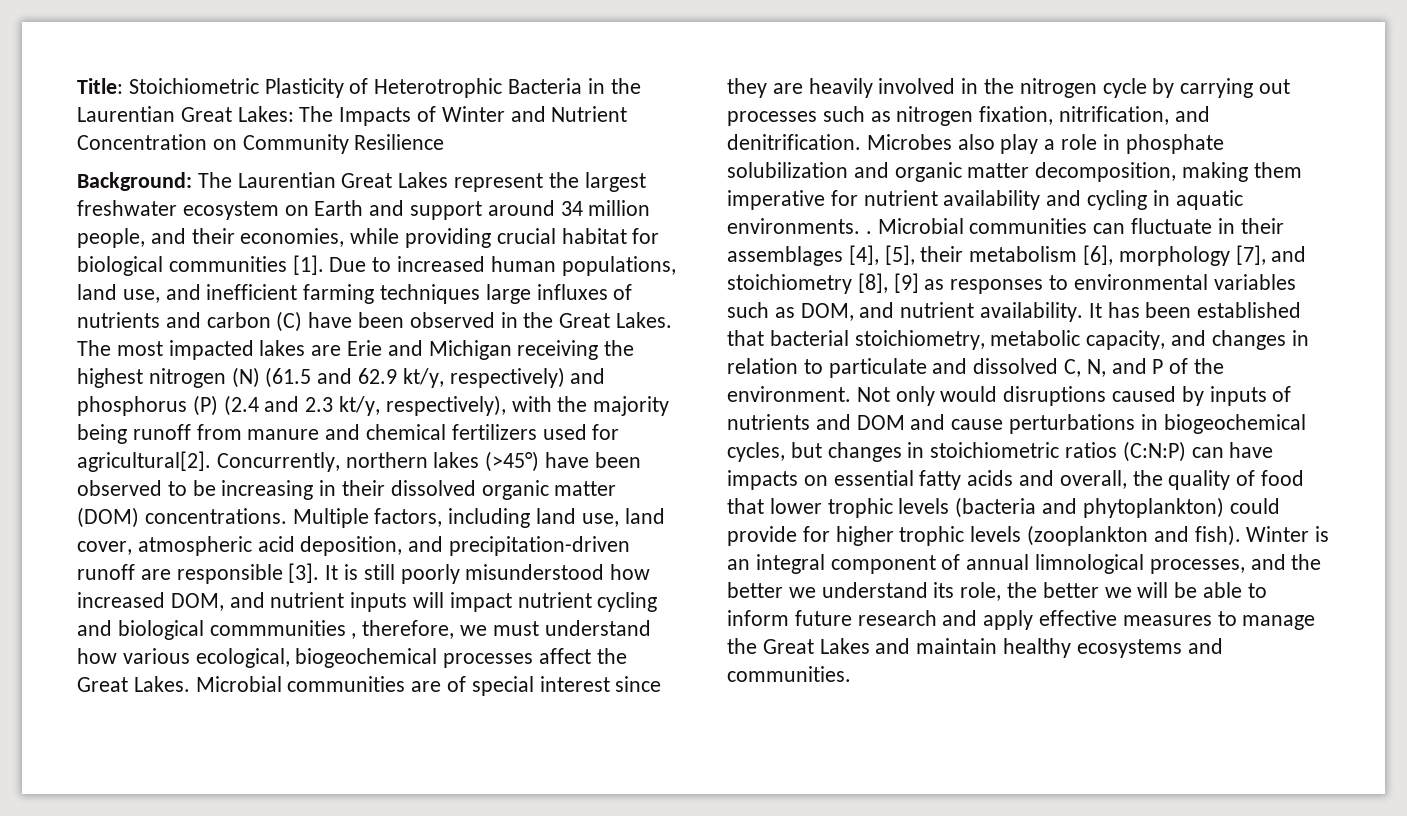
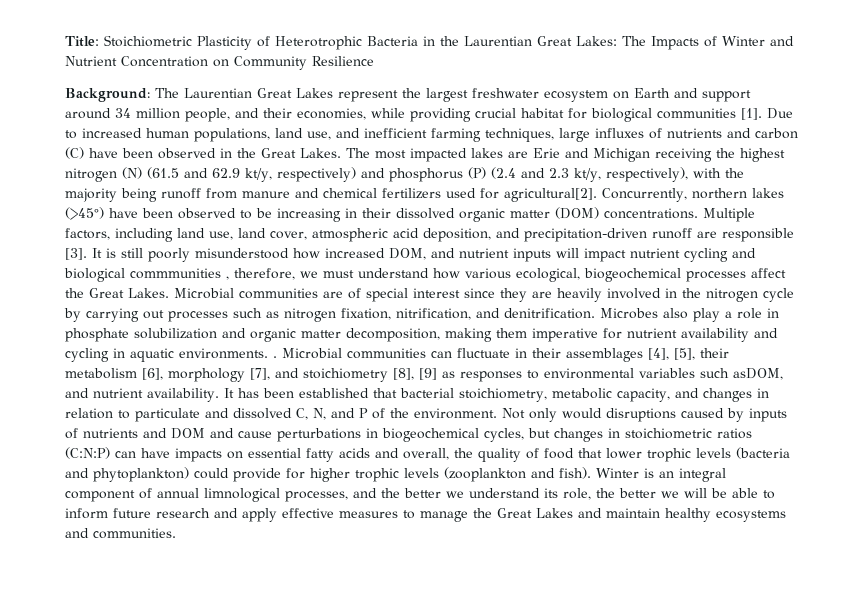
[380,284,481,304] techniques -> [485,128,554,142] techniques,
[774,303,854,321] as DOM, -> [733,368,783,380] asDOM,

